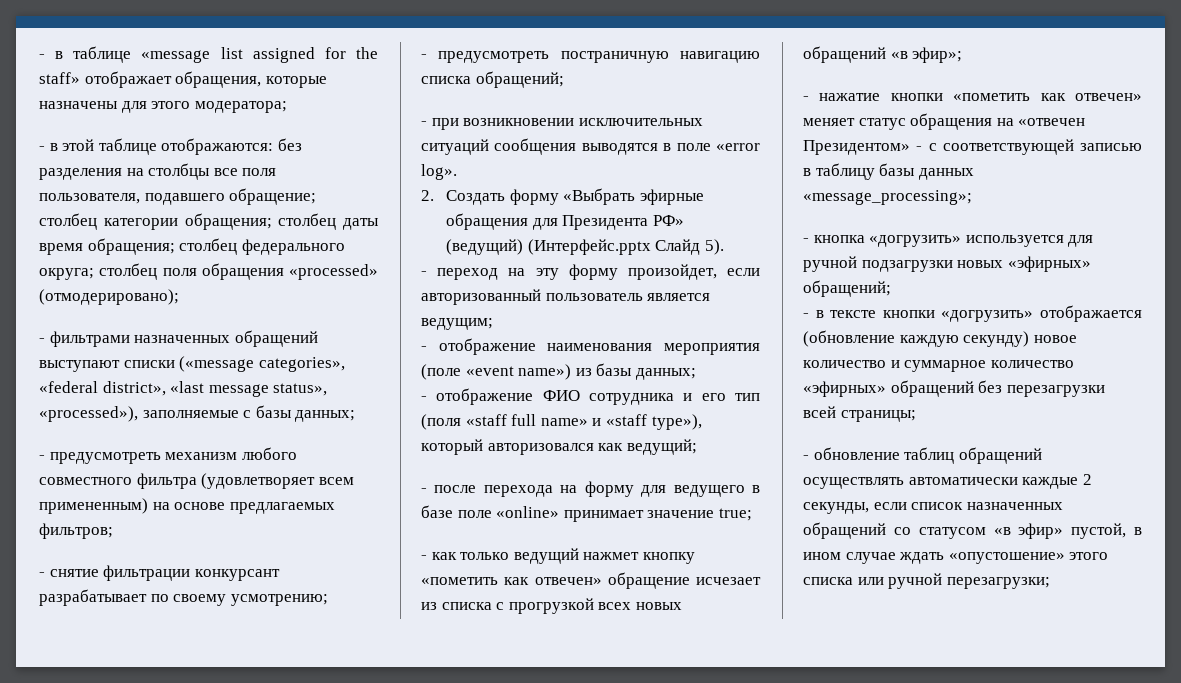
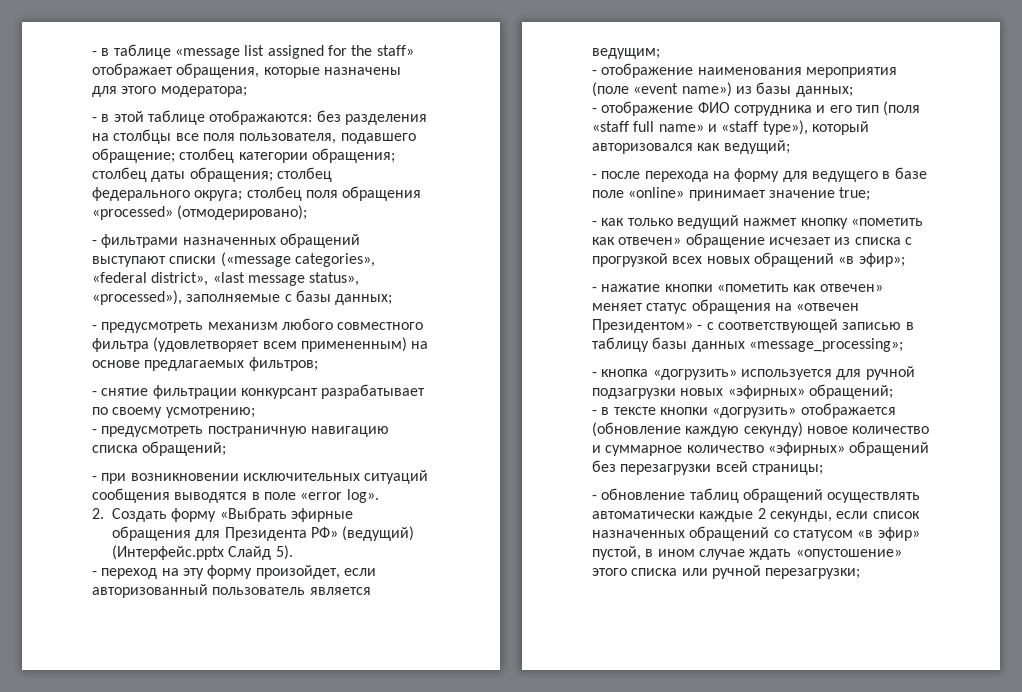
[39,243,83,255] время -> (186, 176) none

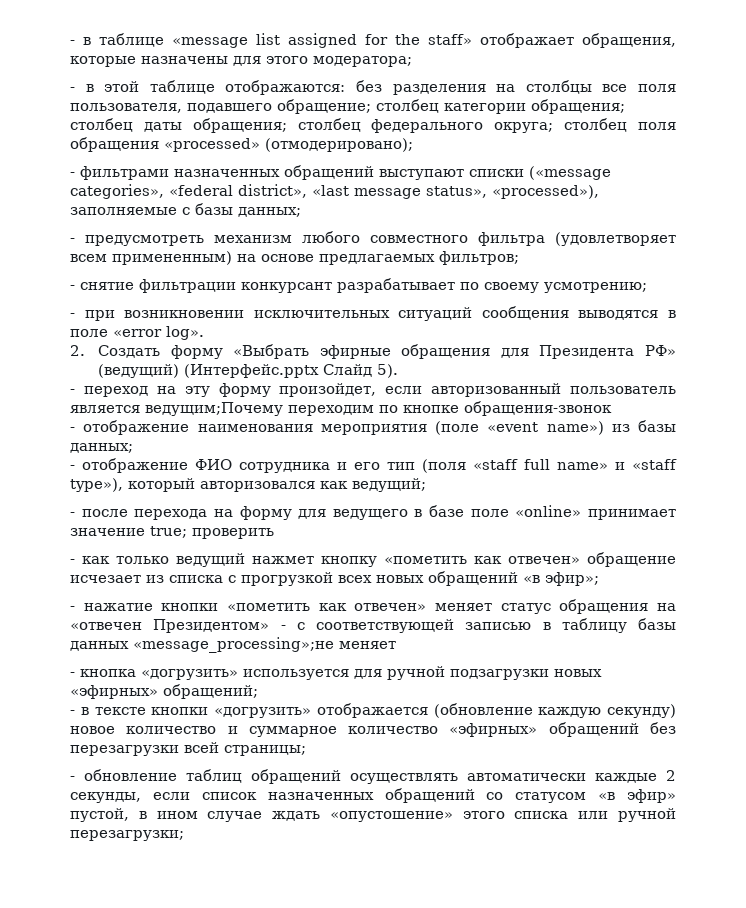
[92,426,389,437] [92,441,227,456] // - предусмотреть постраничную навигацию списка обращений; -> (647, 287) none
[592,48,660,59] ведущим; -> [145,401,612,416] ведущим;Почему переходим по кнопке обращения-звонок
(871, 194) none -> [192,528,274,539] проверить
[748,338,903,352] «message_processing»; -> [133,637,396,653] «message_processing»;не меняет

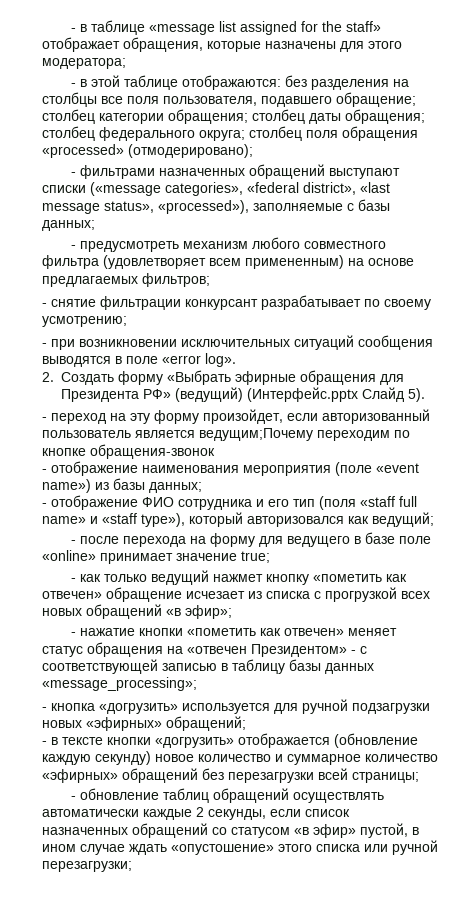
[192,528,274,539] проверить -> (270, 557) none
[133,637,396,653] «message_processing»;не меняет -> [42,677,197,691] «message_processing»;

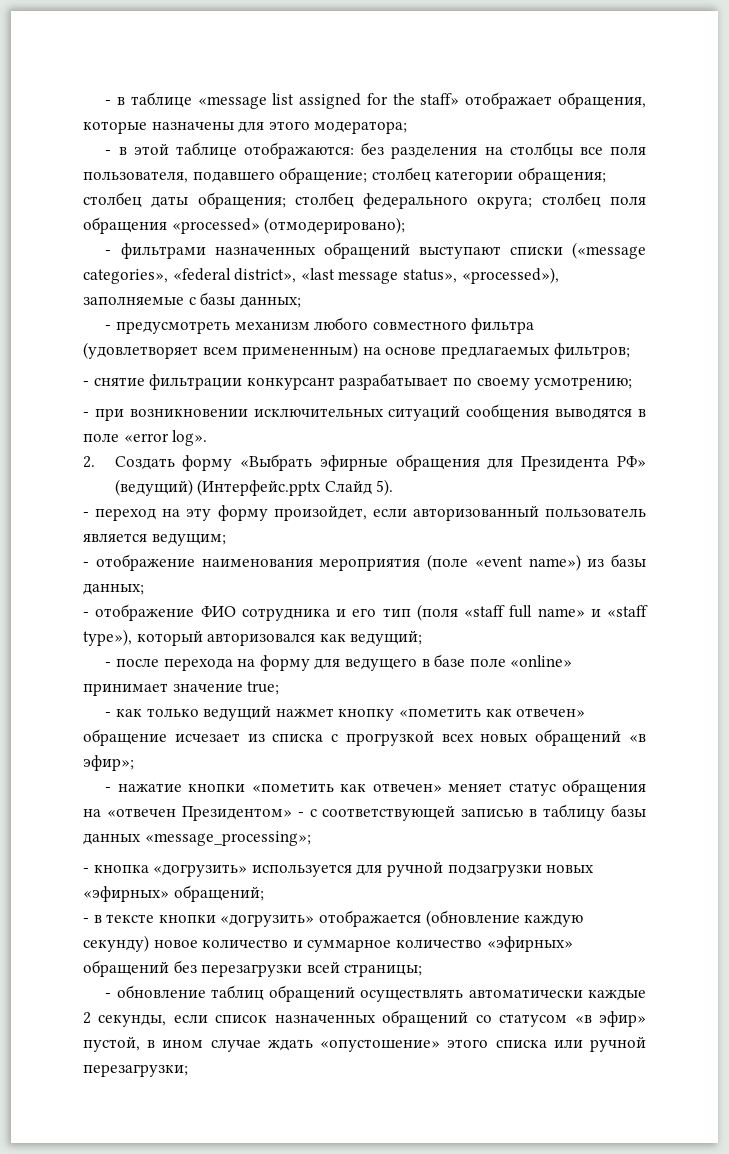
[199,428,410,441] [42,444,215,459] ведущим;Почему переходим по кнопке обращения-звонок -> [151,533,226,546] ведущим;

